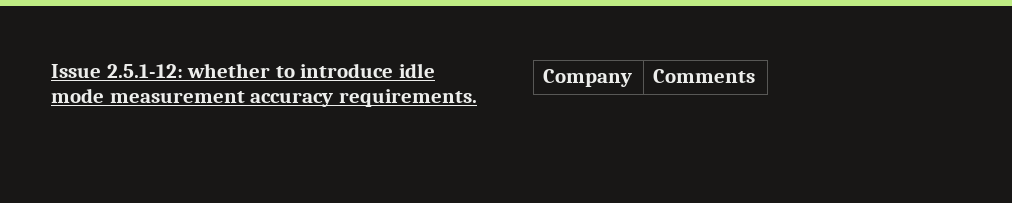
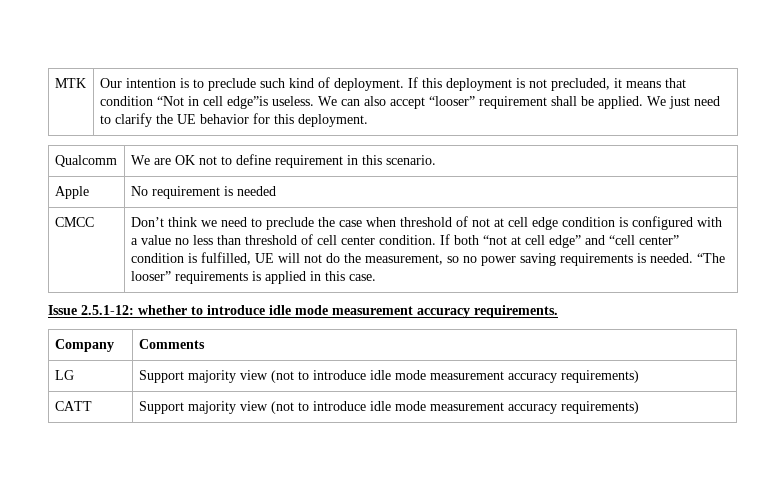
(51, 71) none -> [54,78,86,88] [99,77,686,91] [99,96,720,109] [99,113,368,127] [54,155,117,167] [130,154,436,168] [54,186,89,199] [130,186,276,199] [54,217,94,227] [130,216,722,230] [130,234,679,248] [130,252,725,266] [130,271,376,284] MTK | Our intention is to preclude such kind of deployment. If this deployment is not precluded, it means that condition “Not in cell edge”is useless. We can also accept “looser” requirement shall be applied. We just need to clarify the UE behavior for this deployment. // Qualcomm | We are OK not to define requirement in this scenario. // Apple | No requirement is needed // CMCC | Don’t think we need to preclude the case when threshold of not at cell edge condition is configured with a value no less than threshold of cell center condition. If both “not at cell edge” and “cell center” condition is fulfilled, UE will not do the measurement, so no power saving requirements is needed. “The looser” requirements is applied in this case. //
(756, 76) none -> [54,370,74,380] [138,370,639,383] [54,401,92,411] [138,401,639,414] // LG | Support majority view (not to introduce idle mode measurement accuracy requirements) // CATT | Support majority view (not to introduce idle mode measurement accuracy requirements)

